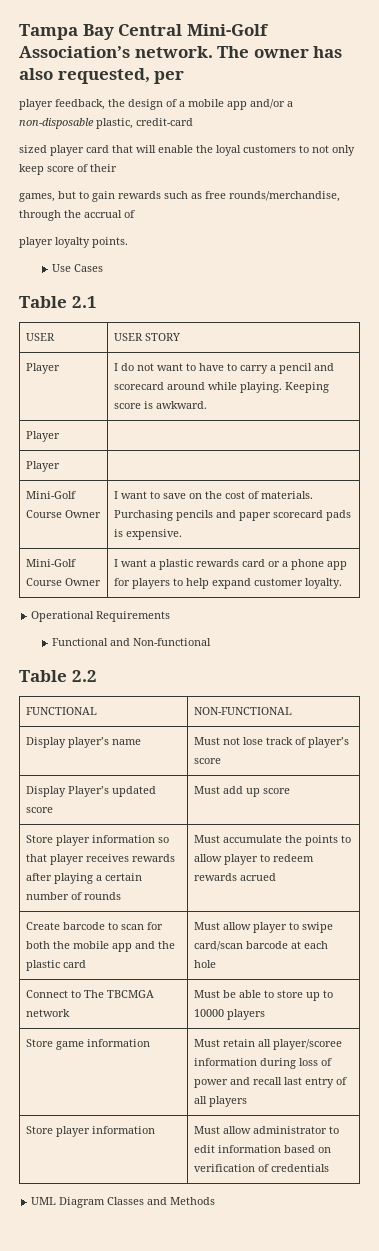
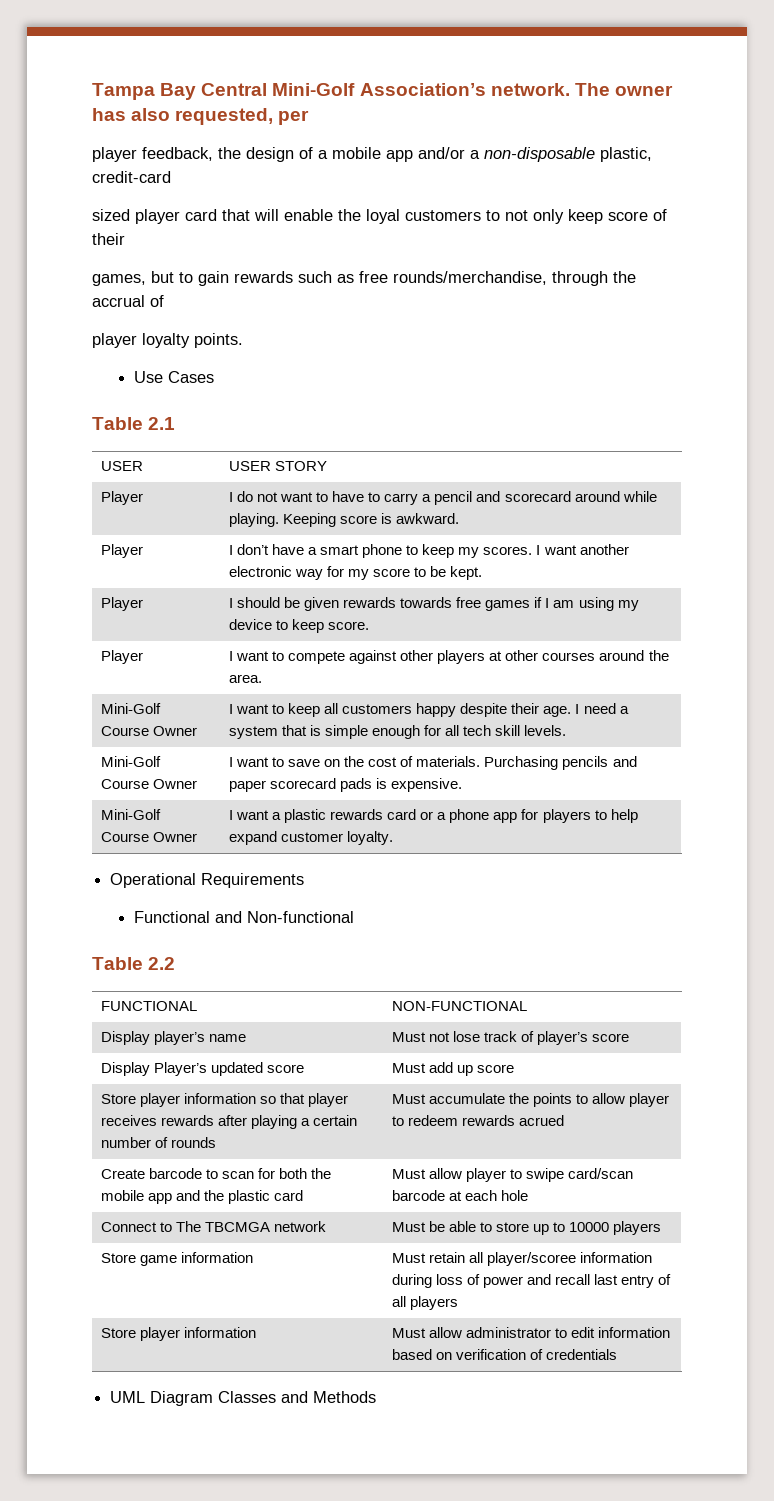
[26,461,61,472] // Player | -> [228,544,629,558] [228,566,483,580] [100,597,143,611] [228,597,639,611] [228,619,370,633] [100,650,143,664] [228,650,669,664] [228,674,262,683] [100,703,161,714] [100,726,198,736] [228,703,629,717] [228,725,567,739] I don’t have a smart phone to keep my scores. I want another electronic way for my score to be kept. // Player | I should be given rewards towards free games if I am using my device to keep score. // Player | I want to compete against other players at other courses around the area. // Mini-Golf Course Owner | I want to keep all customers happy despite their age. I need a system that is simple enough for all tech skill levels.

